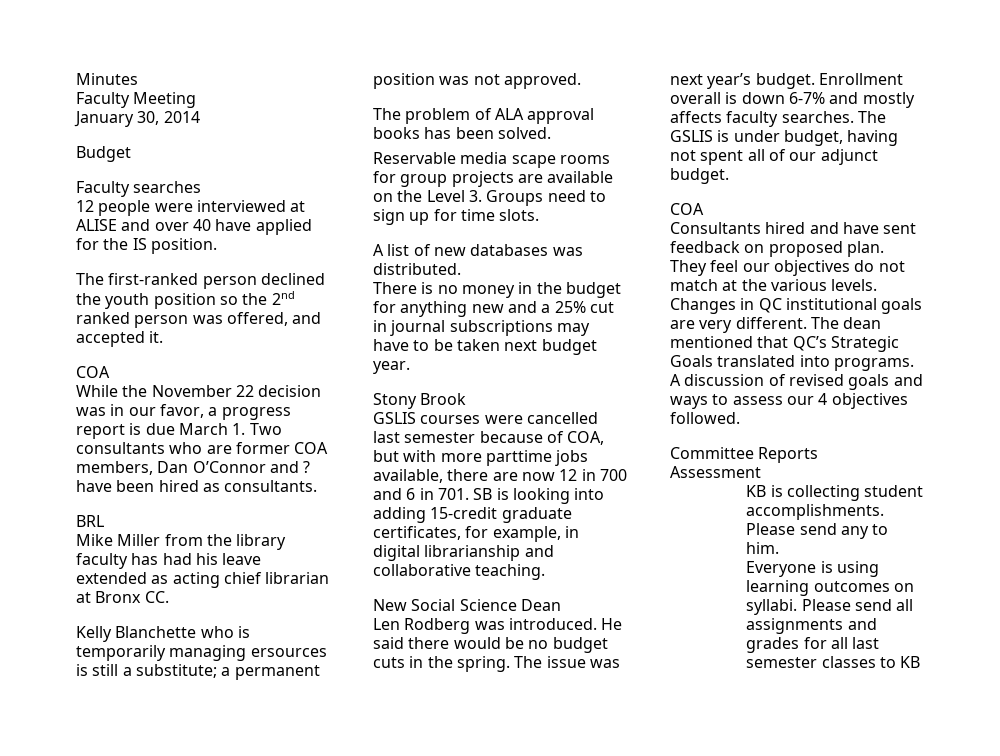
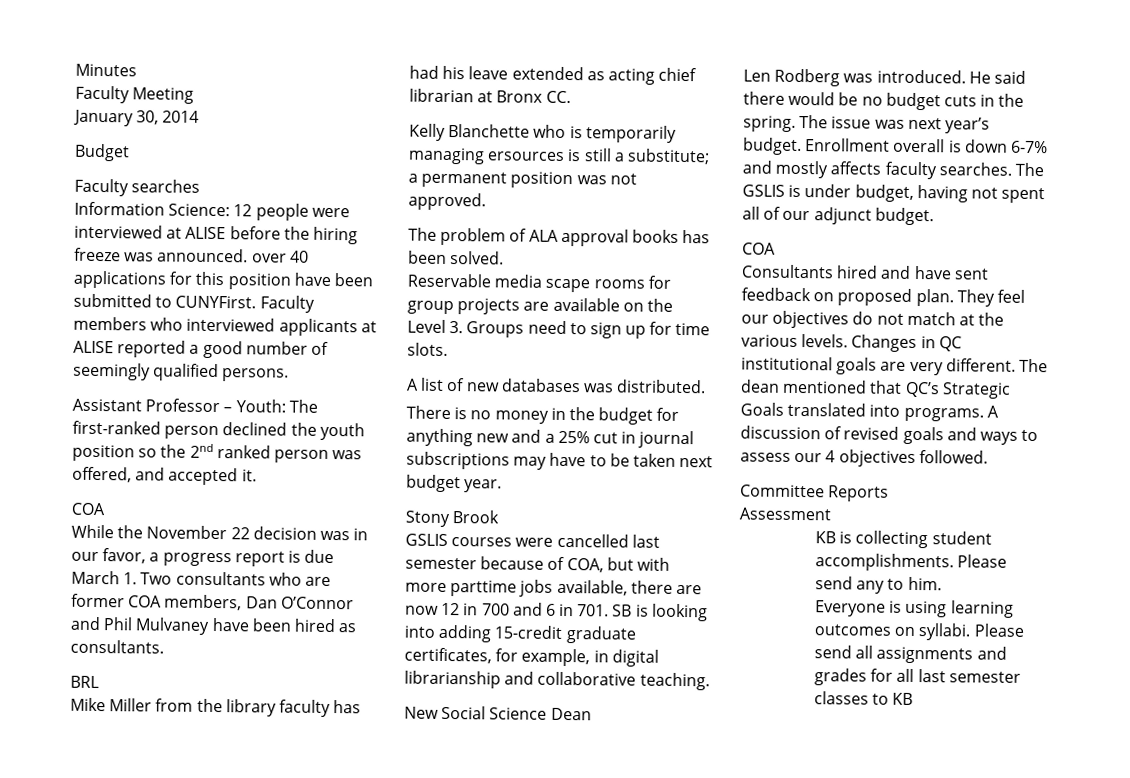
(202, 187) none -> [74,201,231,217] Information Science:
[121,219,312,235] [76,238,217,254] and over 40 have applied for the IS position. // -> [229,226,358,245] [74,247,309,263] [73,270,373,290] [73,293,315,313] [73,316,377,337] [73,340,329,359] [73,362,290,382] [72,398,286,413] before the hiring freeze was announced. over 40 applications for this position have been submitted to CUNYFirst. Faculty members who interviewed applicants at ALISE reported a good number of seemingly qualified persons. // Assistant Professor – Youth:
[303,461,311,473] ? -> [103,617,211,635] Phil Mulvaney

